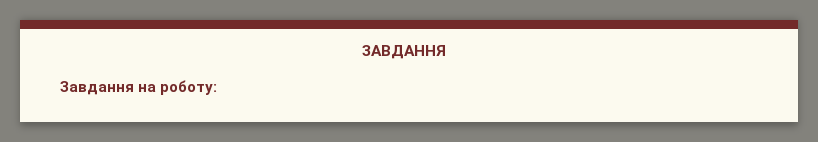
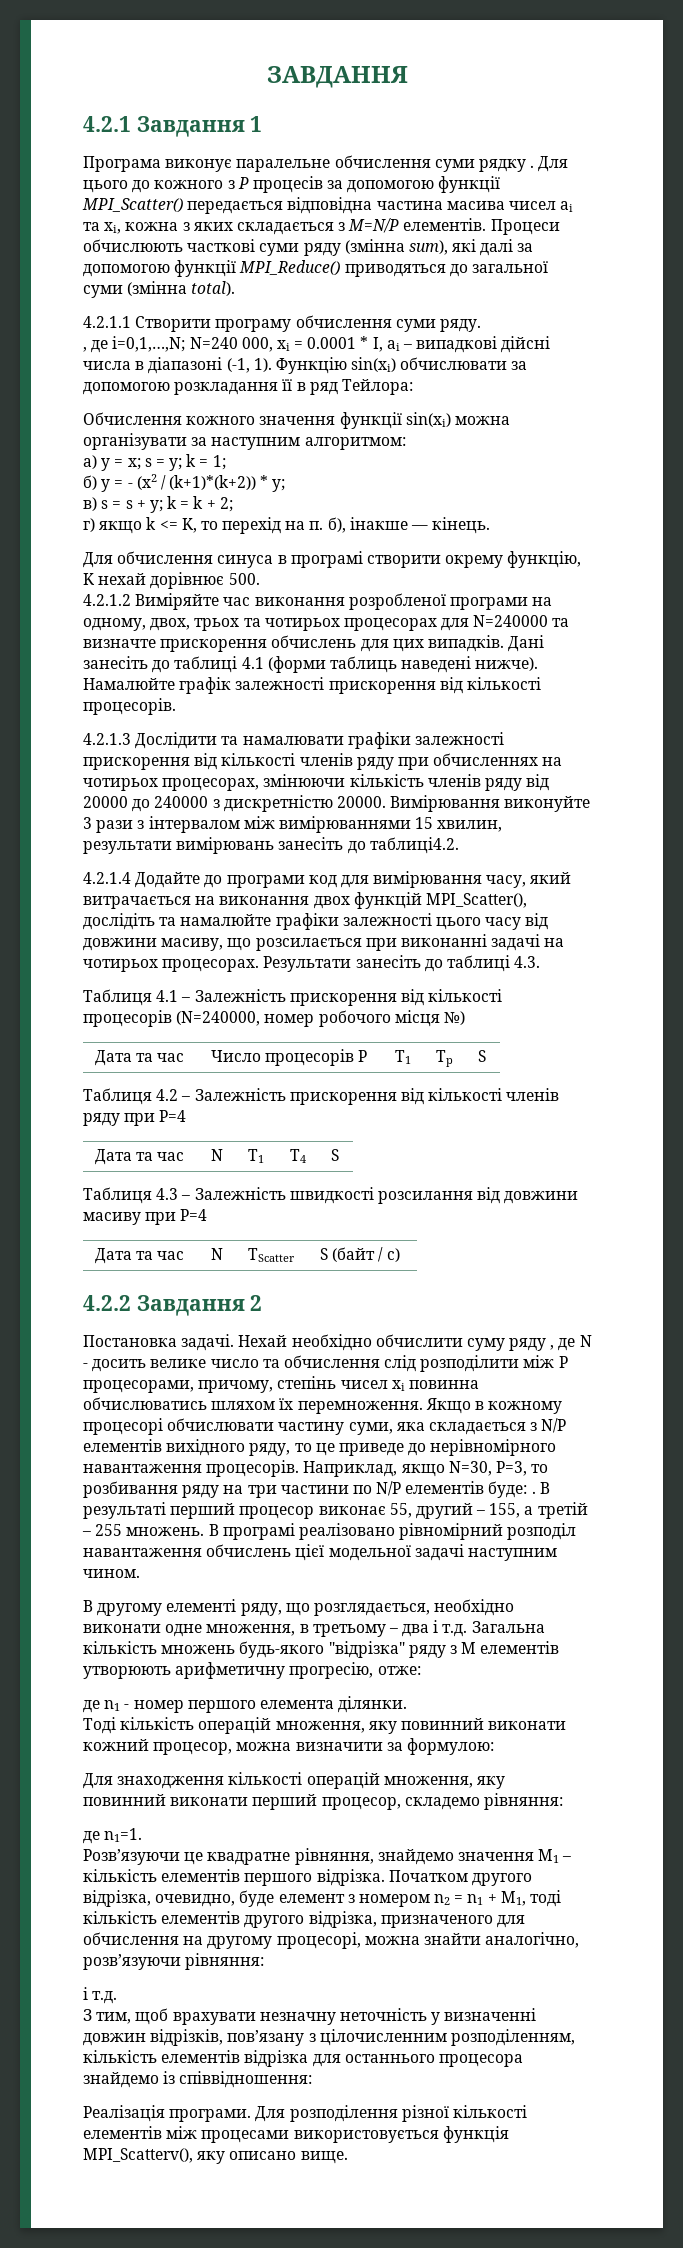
[60,80,218,95] Завдання на роботу: -> [83,116,263,137] [83,155,569,172] [83,176,501,193] [82,197,574,214] [83,218,560,235] [83,239,534,256] [83,260,548,277] [83,281,236,298] [83,315,481,332] [83,336,551,353] [83,357,528,374] [83,379,413,395] [83,412,510,429] [83,433,406,450] [83,454,226,471] [83,474,286,492] [83,496,233,513] [83,517,491,534] [83,551,582,568] [83,572,260,589] [83,593,553,610] [83,615,570,631] [83,635,545,652] [83,656,539,673] [83,677,541,694] [83,698,176,715] [83,732,504,749] [83,753,563,770] [83,774,550,791] [83,795,591,812] [83,816,503,833] [83,837,459,854] [83,871,572,888] [83,892,527,909] [83,913,549,930] [83,934,565,951] [83,955,541,972] [83,989,503,1006] [83,1010,465,1027] [95,1050,185,1066] [211,1049,368,1066] [395,1050,412,1064] [436,1050,454,1067] [478,1050,487,1062] [83,1088,560,1105] [83,1110,187,1126] [95,1149,185,1165] [211,1149,224,1161] [248,1149,265,1163] [290,1149,307,1163] [331,1149,340,1161] [83,1187,579,1204] [83,1209,208,1225] [95,1248,185,1264] [211,1248,224,1260] [248,1248,296,1262] [320,1247,400,1262] [83,1295,263,1316] [83,1334,592,1351] [83,1355,568,1372] [83,1376,479,1393] [83,1397,563,1414] [83,1418,567,1435] [83,1439,557,1456] [83,1460,549,1477] [83,1481,550,1498] [83,1502,588,1519] [82,1523,577,1540] [83,1544,557,1561] [83,1569,140,1578] [83,1599,515,1616] [83,1620,545,1637] [83,1641,560,1658] [83,1662,421,1679] [83,1696,408,1713] [83,1717,567,1734] [83,1738,494,1755] [83,1772,505,1789] [83,1793,563,1810] [83,1828,143,1844] [83,1848,572,1865] [83,1869,532,1886] [83,1890,562,1907] [83,1911,525,1928] [83,1932,580,1949] [83,1953,265,1970] [83,1987,118,2004] [83,2008,537,2025] [83,2029,575,2046] [83,2050,523,2067] [83,2071,313,2088] [83,2105,527,2122] [83,2126,509,2143] [83,2148,348,2164] 4.2.1 Завдання 1 // Програма виконує паралельне обчислення суми рядку . Для цього до кожного з Р процесів за допомогою функції MPI_Scatter() передається відповідна частина масива чисел ai та xi, кожна з яких складається з M=N/P елементів. Процеси обчислюють часткові суми ряду (змінна sum), які далі за допомогою функції MPI_Reduce() приводяться до загальної суми (змінна total). // 4.2.1.1 Створити програму обчислення суми ряду. // , де i=0,1,…,N; N=240 000, xi = 0.0001 * I, ai – випадкові дійсні числа в діапазоні (-1, 1). Функцію sin(xi) обчислювати за допомогою розкладання її в ряд Тейлора: // Обчислення кожного значення функції sin(xi) можна організувати за наступним алгоритмом: // a) y = x; s = y; k = 1; // б) y = - (x2 / (k+1)*(k+2)) * y; // в) s = s + y; k = k + 2; // г) якщо k <= K, то перехід на п. б), інакше — кінець. // Для обчислення синуса в програмі створити окрему функцію, K нехай дорівнює 500. // 4.2.1.2 Виміряйте час виконання розробленої програми на одному, двох, трьох та чотирьох процесорах для N=240000 та визначте прискорення обчислень для цих випадків. Дані занесіть до таблиці 4.1 (форми таблиць наведені нижче). Намалюйте графік залежності прискорення від кількості процесорів. // 4.2.1.3 Дослідити та намалювати графіки залежності прискорення від кількості членів ряду при обчисленнях на чотирьох процесорах, змінюючи кількість членів ряду від 20000 до 240000 з дискретністю 20000. Вимірювання виконуйте 3 рази з інтервалом між вимірюваннями 15 хвилин, результати вимірювань занесіть до таблиці4.2. // 4.2.1.4 Додайте до програми код для вимірювання часу, який витрачається на виконання двох функцій MPI_Scatter(), дослідіть та намалюйте графіки залежності цього часу від довжини масиву, що розсилається при виконанні задачі на чотирьох процесорах. Результати занесіть до таблиці 4.3. // Таблиця 4.1 – Залежність прискорення від кількості процесорів (N=240000, номер робочого місця №) // Дата та час | Число процесорів P | T1 | Tp | S // Таблиця 4.2 – Залежність прискорення від кількості членів ряду при P=4 // Дата та час | N | T1 | T4 | S // Таблиця 4.3 – Залежність швидкості розсилання від довжини масиву при P=4 // Дата та час | N | TScatter | S (байт / с) // 4.2.2 Завдання 2 // Постановка задачі. Нехай необхідно обчислити суму ряду , де N - досить велике число та обчислення слід розподілити між P процесорами, причому, степінь чисел xi повинна обчислюватись шляхом їх перемноження. Якщо в кожному процесорі обчислювати частину суми, яка складається з N/P елементів вихідного ряду, то це приведе до нерівномірного навантаження процесорів. Наприклад, якщо N=30, P=3, то розбивання ряду на три частини по N/P елементів буде: . В результаті перший процесор виконає 55, другий – 155, а третій – 255 множень. В програмі реалізовано рівномірний розподіл навантаження обчислень цієї модельної задачі наступним чином. // В другому елементі ряду, що розглядається, необхідно виконати одне множення, в третьому – два і т.д. Загальна кількість множень будь-якого "відрізка" ряду з M елементів утворюють арифметичну прогресію, отже: // де n1 - номер першого елемента ділянки. // Тоді кількість операцій множення, яку повинний виконати кожний процесор, можна визначити за формулою: // Для знаходження кількості операцій множення, яку повинний виконати перший процесор, складемо рівняння: // де n1=1. // Розв’язуючи це квадратне рівняння, знайдемо значення M1 – кількість елементів першого відрізка. Початком другого відрізка, очевидно, буде елемент з номером n2 = n1 + M1, тоді кількість елементів другого відрізка, призначеного для обчислення на другому процесорі, можна знайти аналогічно, розв’язуючи рівняння: // і т.д. // З тим, щоб врахувати незначну неточність у визначенні довжин відрізків, пов’язану з цілочисленним розподіленням, кількість елементів відрізка для останнього процесора знайдемо із співвідношення: // Реалізація програми. Для розподілення різної кількості елементів між процесами використовується функція MPI_Scatterv(), яку описано вище.

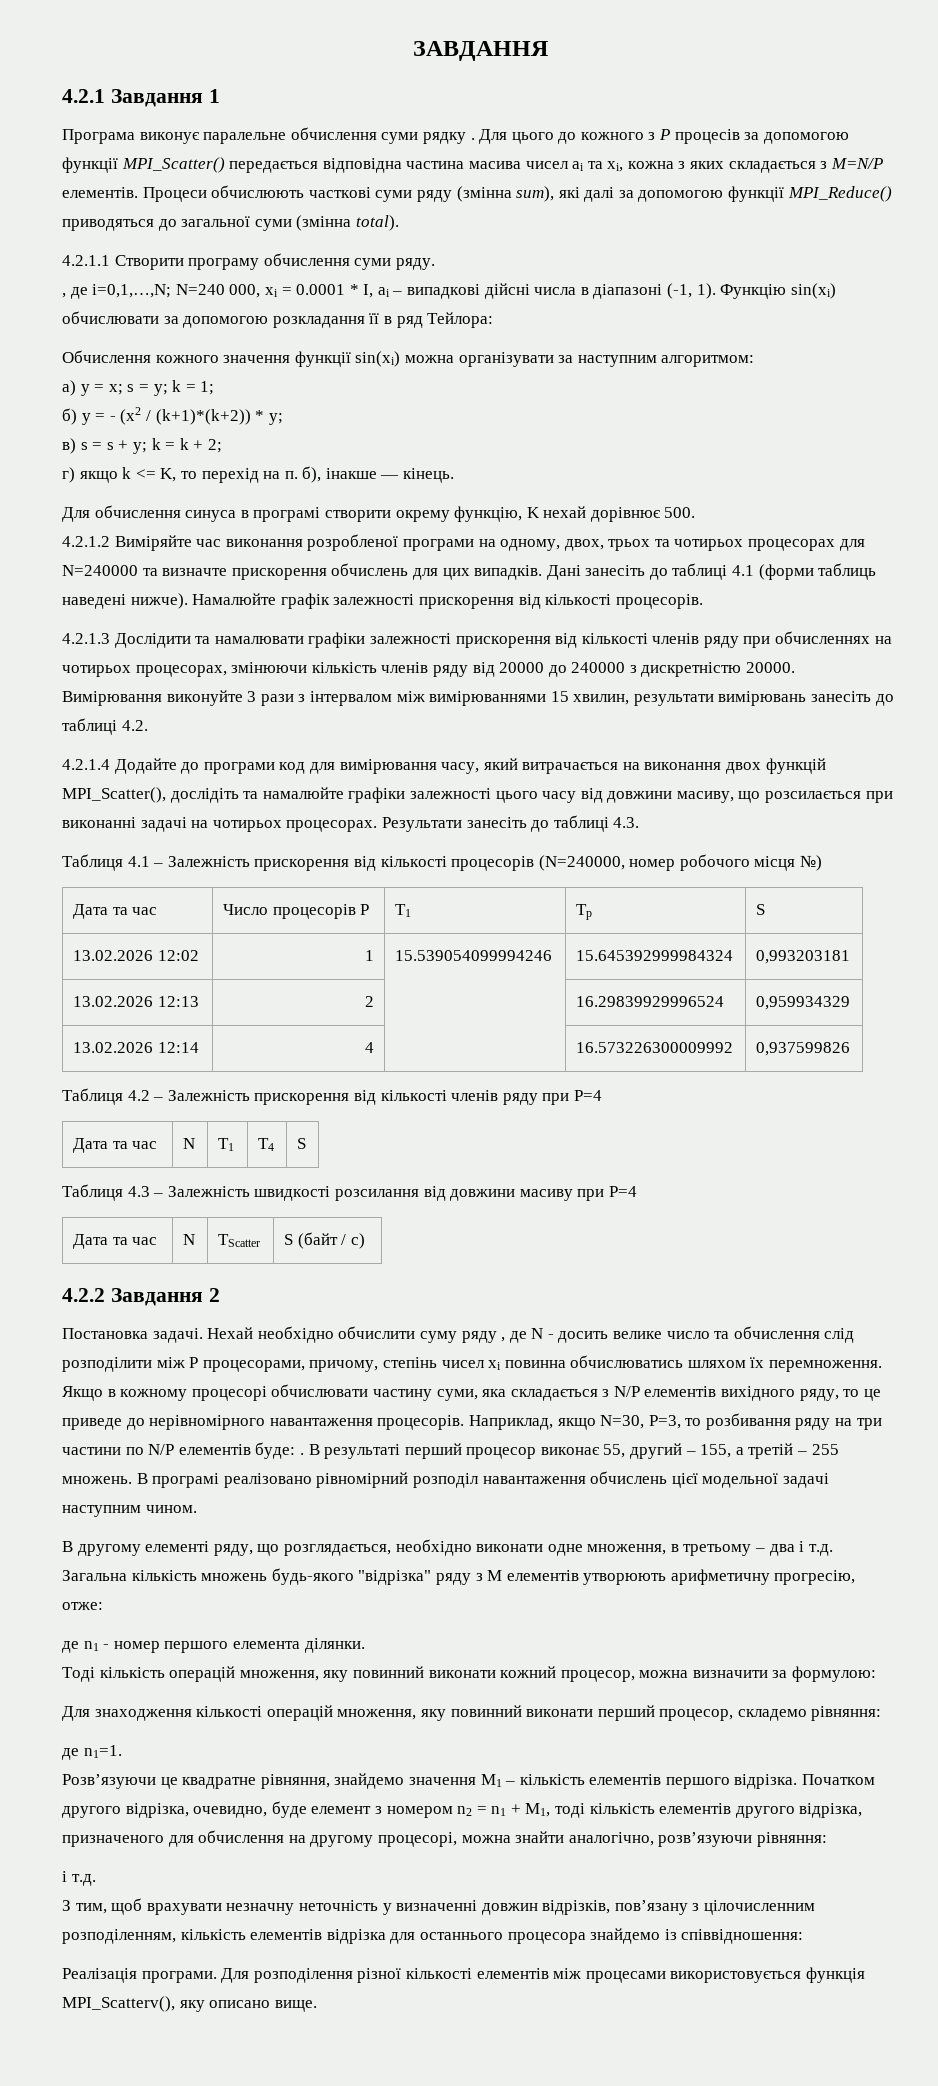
[369,837,459,854] таблиці4.2. -> [62,718,148,735] таблиці 4.2.
(487, 1056) none -> [73,950,199,961] [364,950,374,961] [395,950,553,961] [576,950,734,961] [756,950,851,964] [73,996,199,1007] [364,996,374,1007] [576,996,725,1007] [756,996,851,1010] [73,1042,199,1053] [364,1042,374,1053] [576,1042,734,1053] [756,1042,851,1056] // 13.02.2026 12:02 | 1 | 15.539054099994246 | 15.645392999984324 | 0,993203181 // 13.02.2026 12:13 | 2 | | 16.29839929996524 | 0,959934329 // 13.02.2026 12:14 | 4 | | 16.573226300009992 | 0,937599826

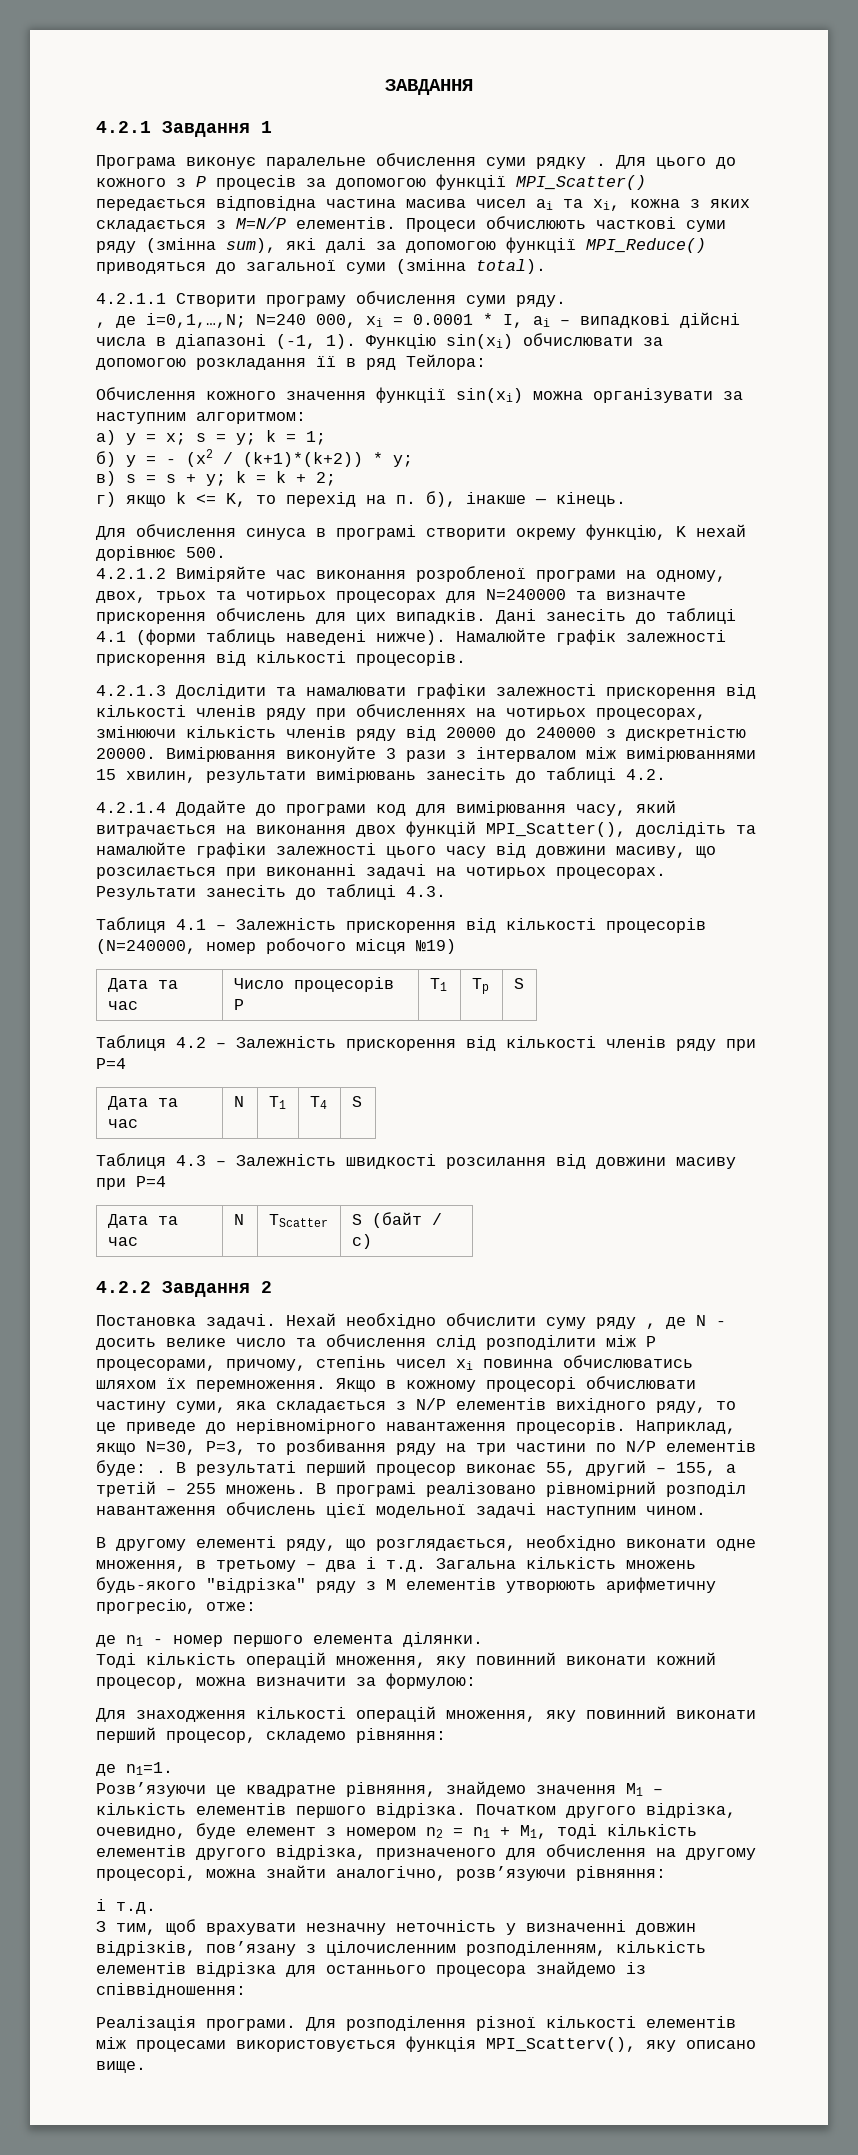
[800,855,823,871] №) -> [416,939,456,954] №19)
[73,950,199,961] [364,950,374,961] [395,950,553,961] [576,950,734,961] [756,950,851,964] [73,996,199,1007] [364,996,374,1007] [576,996,725,1007] [756,996,851,1010] [73,1042,199,1053] [364,1042,374,1053] [576,1042,734,1053] [756,1042,851,1056] // 13.02.2026 12:02 | 1 | 15.539054099994246 | 15.645392999984324 | 0,993203181 // 13.02.2026 12:13 | 2 | | 16.29839929996524 | 0,959934329 // 13.02.2026 12:14 | 4 | | 16.573226300009992 | 0,937599826 -> (524, 983) none

